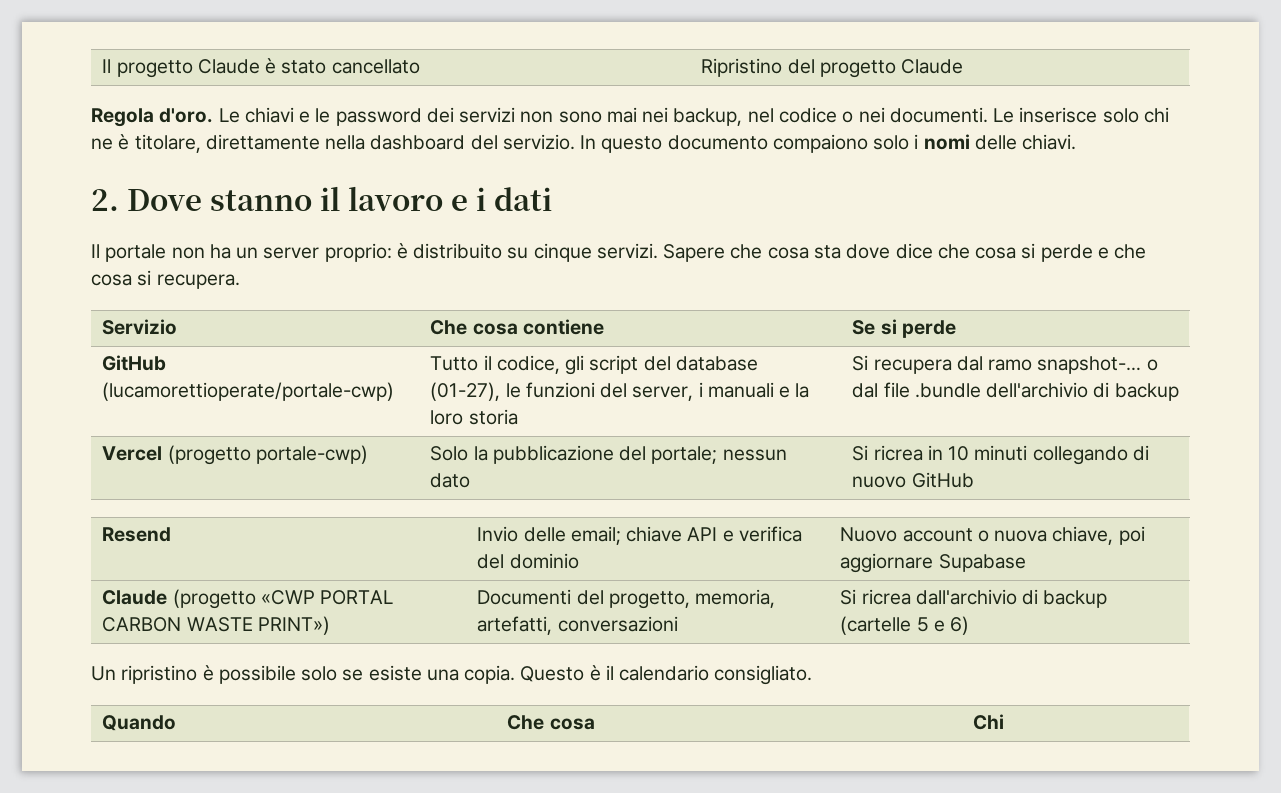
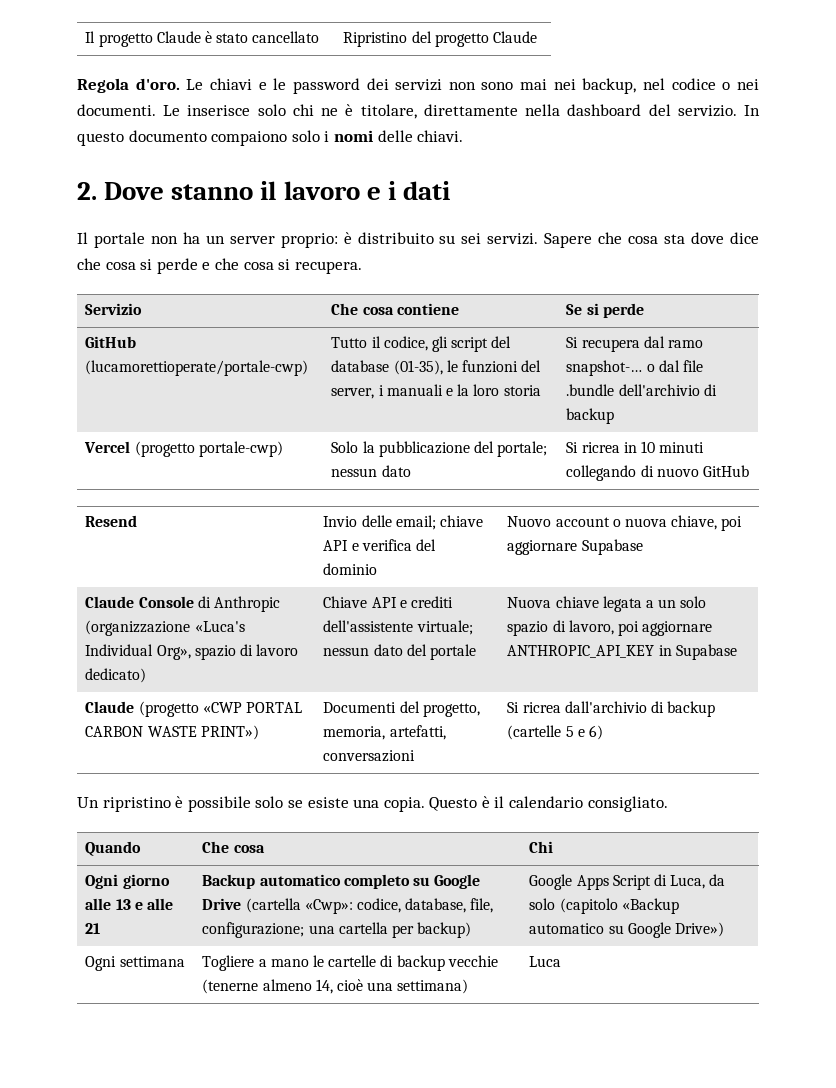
[533,243,592,262] cinque -> [461,233,482,244] sei
[430,382,501,401] (01-27), -> [393,360,443,375] (01-35),
(1026, 563) none -> [85,596,281,612] [85,620,245,636] [85,644,299,660] [85,668,147,683] [323,596,454,608] [323,620,473,635] [323,644,477,660] [507,596,707,612] [507,620,713,636] [507,644,737,660] // Claude Console di Anthropic (organizzazione «Luca's Individual Org», spazio di lavoro dedicato) | Chiave API e crediti dell'assistente virtuale; nessun dato del portale | Nuova chiave legata a un solo spazio di lavoro, poi aggiornare ANTHROPIC_API_KEY in Supabase
(1005, 722) none -> [85,874,170,889] [85,898,174,910] [85,923,101,934] [202,874,481,889] [202,898,494,914] [202,922,472,938] [529,874,726,890] [529,898,679,914] [529,922,725,938] [85,956,185,971] [202,955,498,971] [202,979,469,994] [529,956,562,967] // Ogni giorno alle 13 e alle 21 | Backup automatico completo su Google Drive (cartella «Cwp»: codice, database, file, configurazione; una cartella per backup) | Google Apps Script di Luca, da solo (capitolo «Backup automatico su Google Drive») // Ogni settimana | Togliere a mano le cartelle di backup vecchie (tenerne almeno 14, cioè una settimana) | Luca

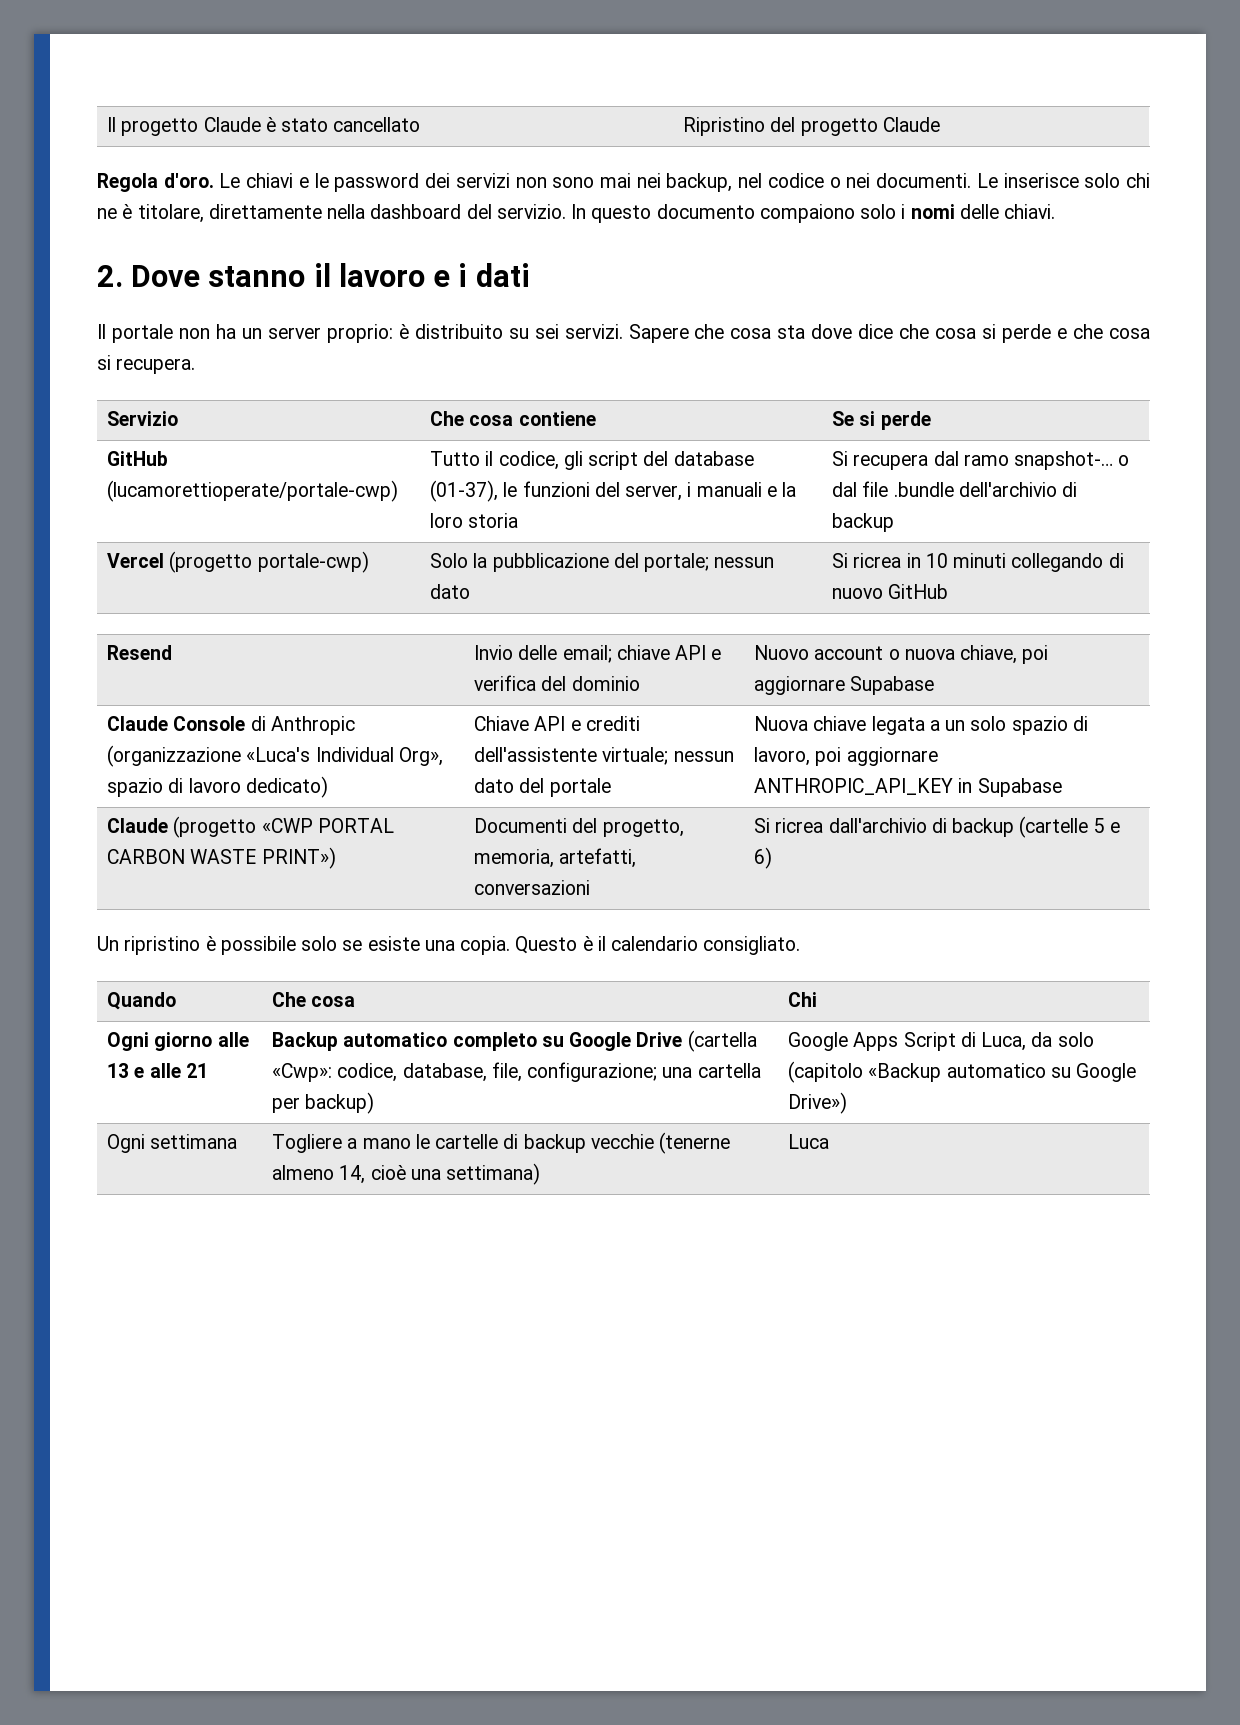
[393,360,443,375] (01-35), -> [429,480,498,502] (01-37),

